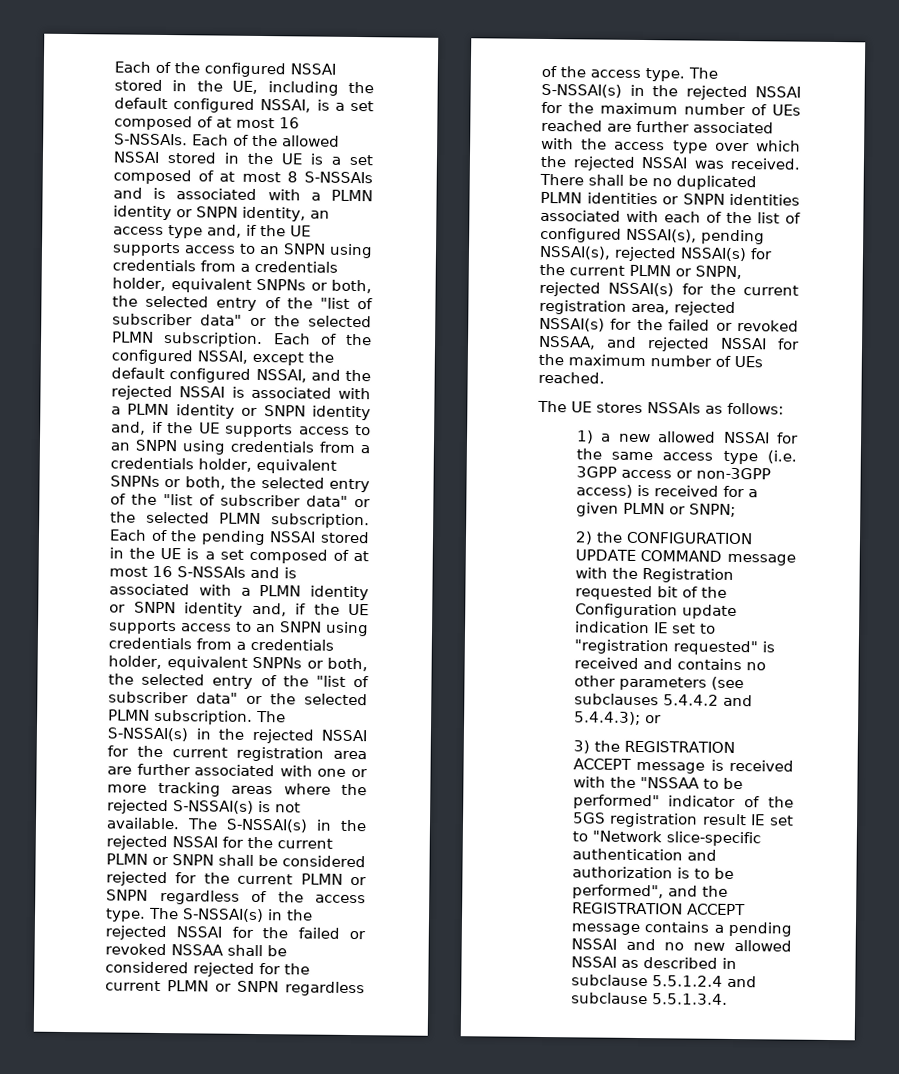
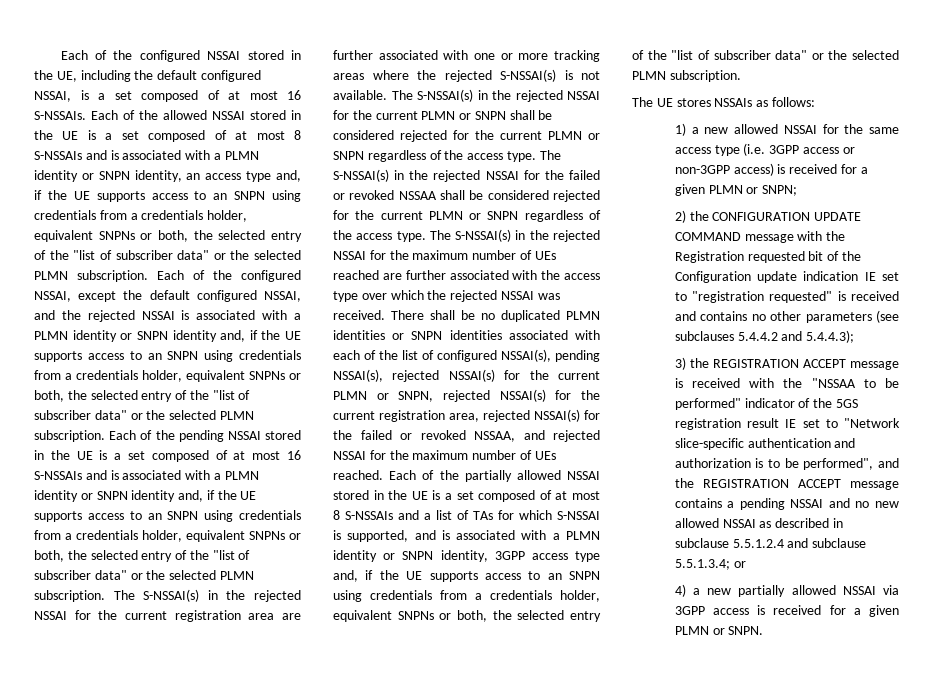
(605, 377) none -> [389,470,600,482] [333,490,600,502] [333,510,600,520] [333,530,600,542] [333,550,600,562] [333,570,600,582] [333,590,600,602] [333,610,601,622] [632,50,899,60] [632,70,741,82] Each of the partially allowed NSSAI stored in the UE is a set composed of at most 8 S-NSSAIs and a list of TAs for which S-NSSAI is supported, and is associated with a PLMN identity or SNPN identity, 3GPP access type and, if the UE supports access to an SNPN using credentials from a credentials holder, equivalent SNPNs or both, the selected entry of the "list of subscriber data" or the selected PLMN subscription.
[644,715,662,724] or -> (855, 336) none
[651,993,728,1005] 5.5.1.3.4. -> [674,559,746,570] [674,584,899,597] [674,605,899,617] [674,626,764,635] 5.5.1.3.4; or // 4) a new partially allowed NSSAI via 3GPP access is received for a given PLMN or SNPN.

